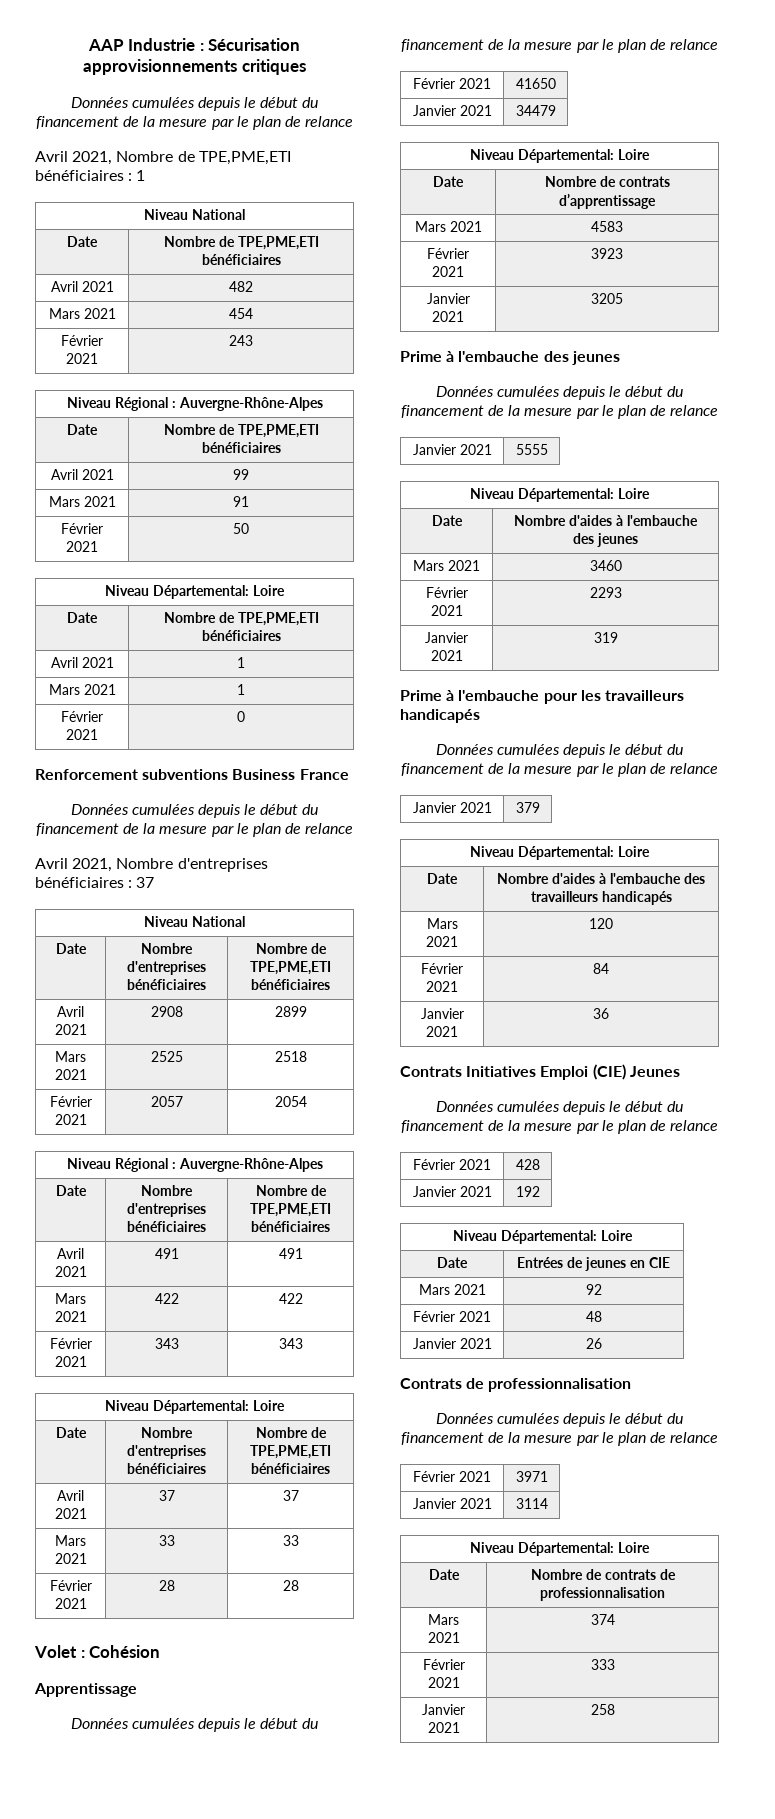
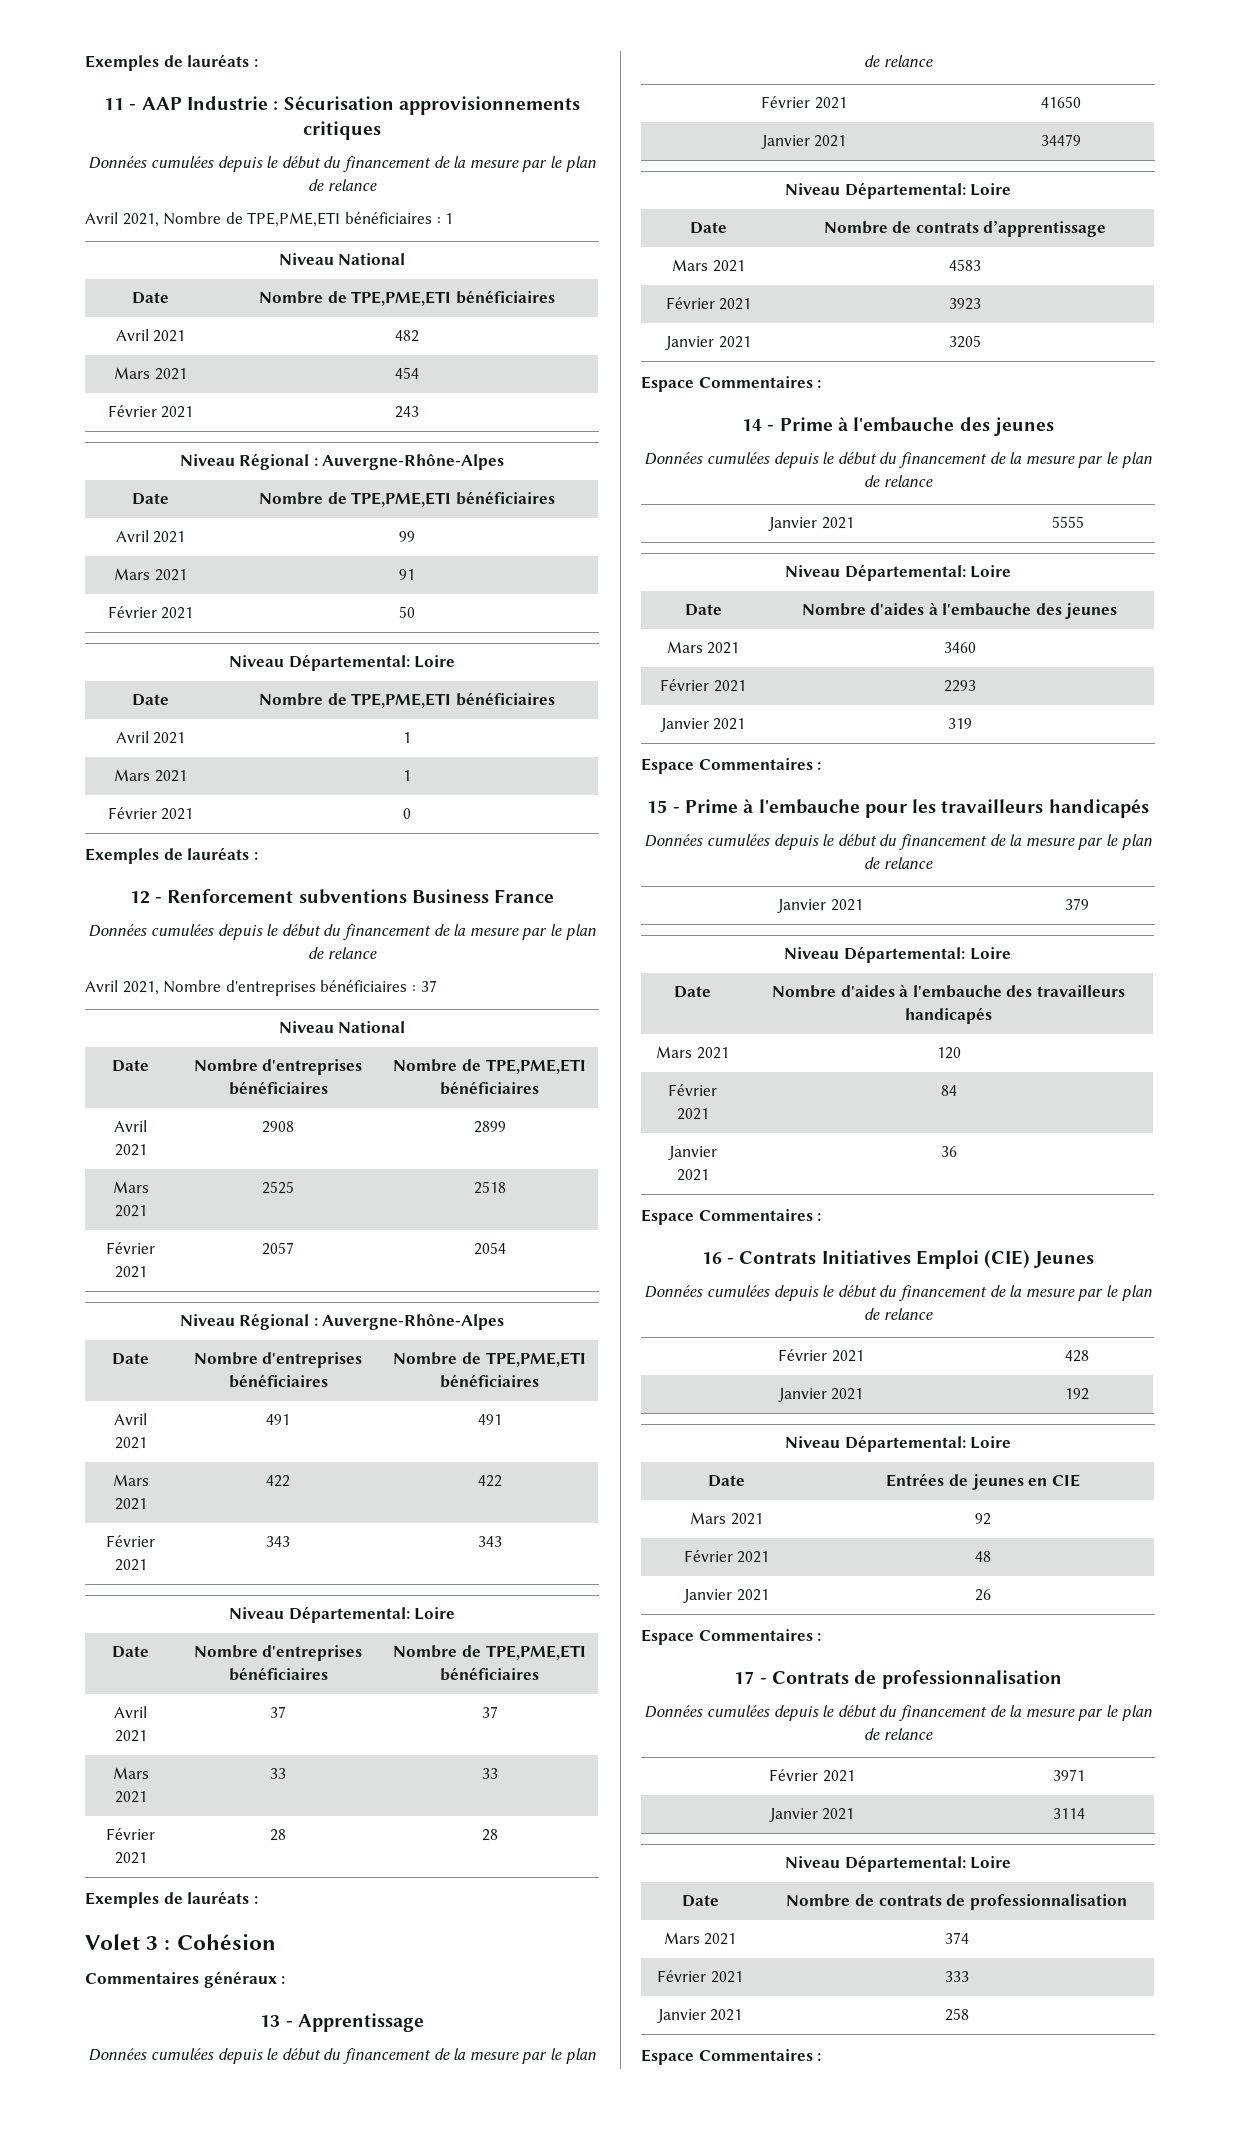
(87, 45) none -> [85,54,258,71] [104,98,137,110] Exemples de lauréats : // 11 -
(245, 716) none -> [85,847,258,864] [129,891,163,904] Exemples de lauréats : // 12 -
(299, 1585) none -> [85,1891,258,1908] // Exemples de lauréats :
(77, 1651) none -> [146,1936,159,1950] 3
(161, 1651) none -> [85,1971,286,1988] [260,2015,293,2027] Commentaires généraux : // 13 -
(623, 298) none -> [641,376,822,392] [742,419,775,431] Espace Commentaires : // 14 -
(618, 637) none -> [641,758,822,774] [647,800,680,813] Espace Commentaires : // 15 -
(609, 1013) none -> [641,1209,822,1225] [701,1252,734,1264] Espace Commentaires : // 16 -
(602, 1343) none -> [641,1629,822,1645] [734,1671,767,1684] Espace Commentaires : // 17 -
(615, 1709) none -> [641,2049,822,2065] // Espace Commentaires :

